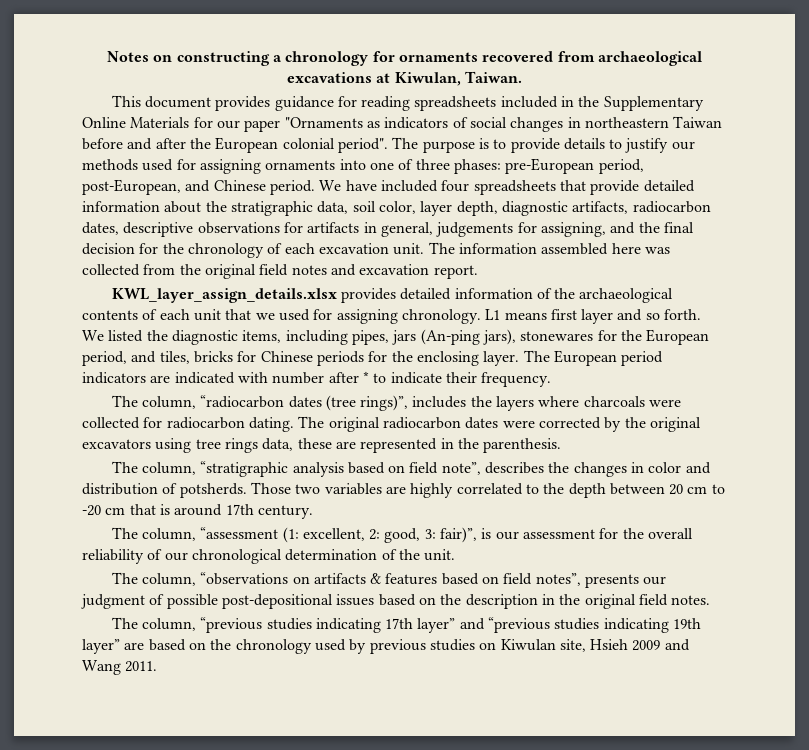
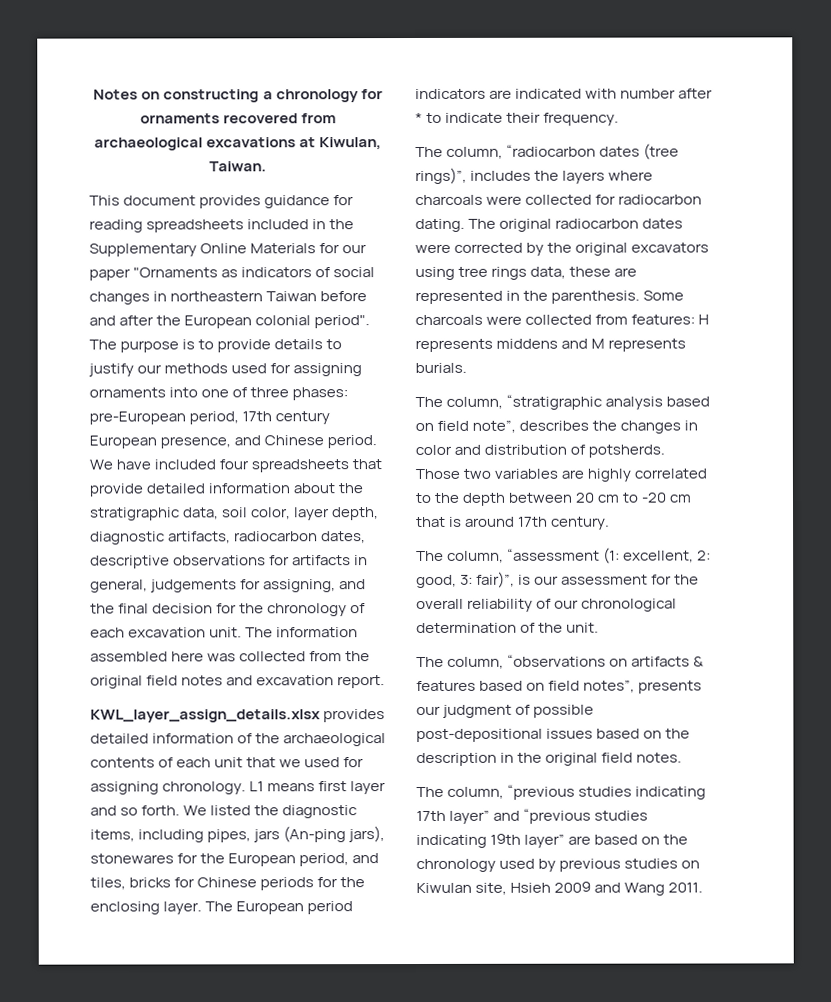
[82,179,181,195] post-European, -> [242,411,331,425] [89,435,232,449] 17th century European presence,
(562, 445) none -> [643,290,685,301] [415,314,710,325] [415,338,687,352] [415,362,467,373] Some charcoals were collected from features: H represents middens and M represents burials.

